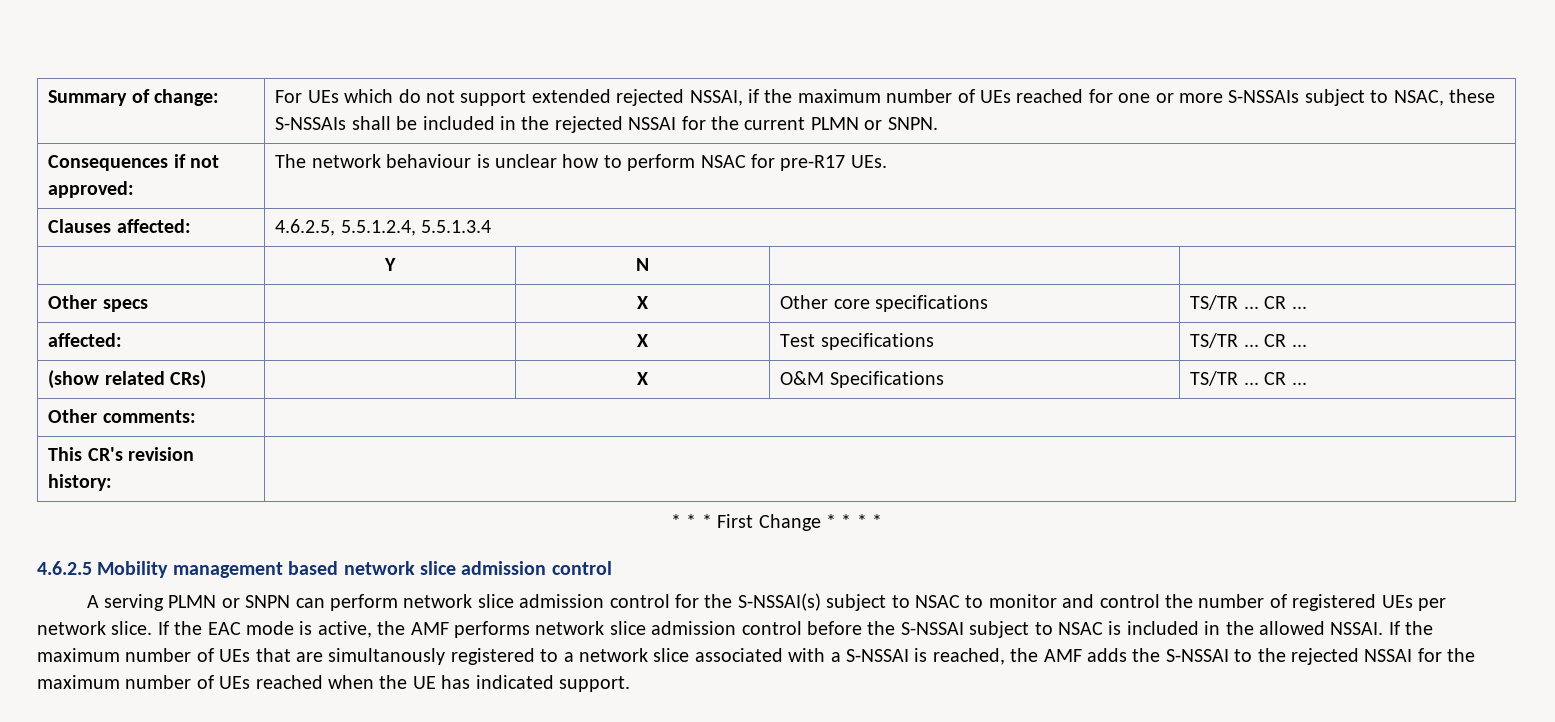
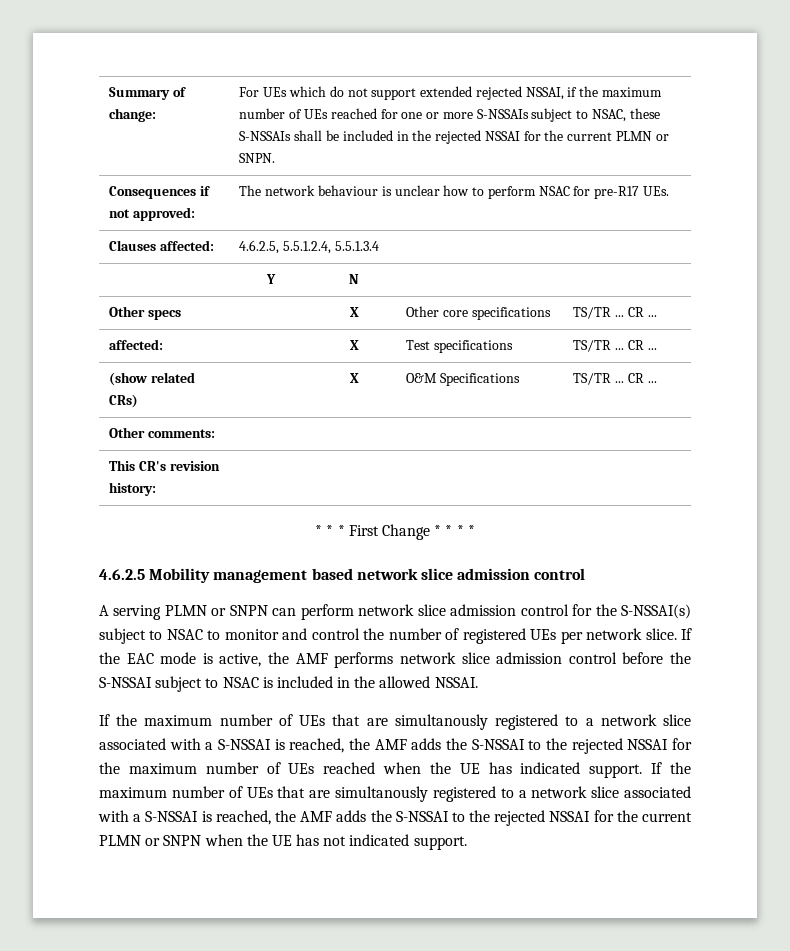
(1384, 628) none -> (478, 682) //
(630, 684) none -> [651,762,691,774] [99,786,691,802] [98,810,692,826] [99,834,467,850] If the maximum number of UEs that are simultanously registered to a network slice associated with a S-NSSAI is reached, the AMF adds the S-NSSAI to the rejected NSSAI for the current PLMN or SNPN when the UE has not indicated support.

